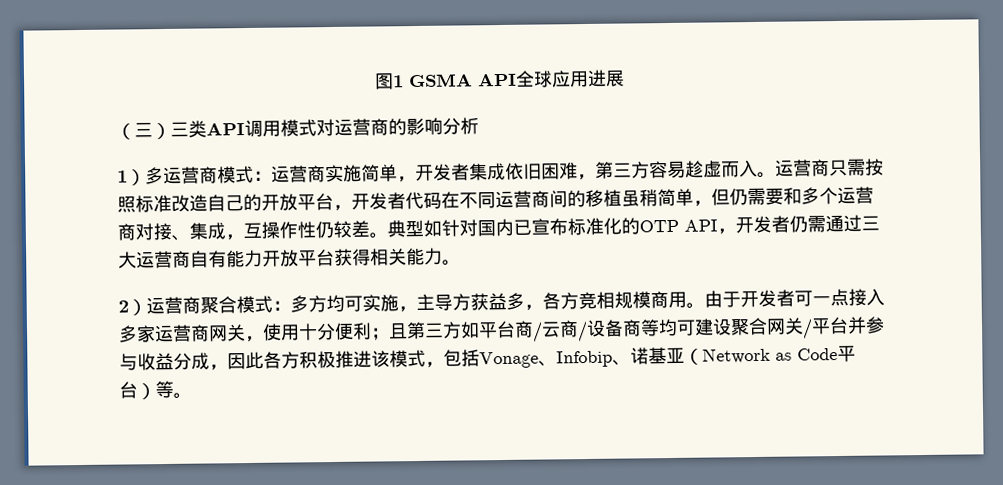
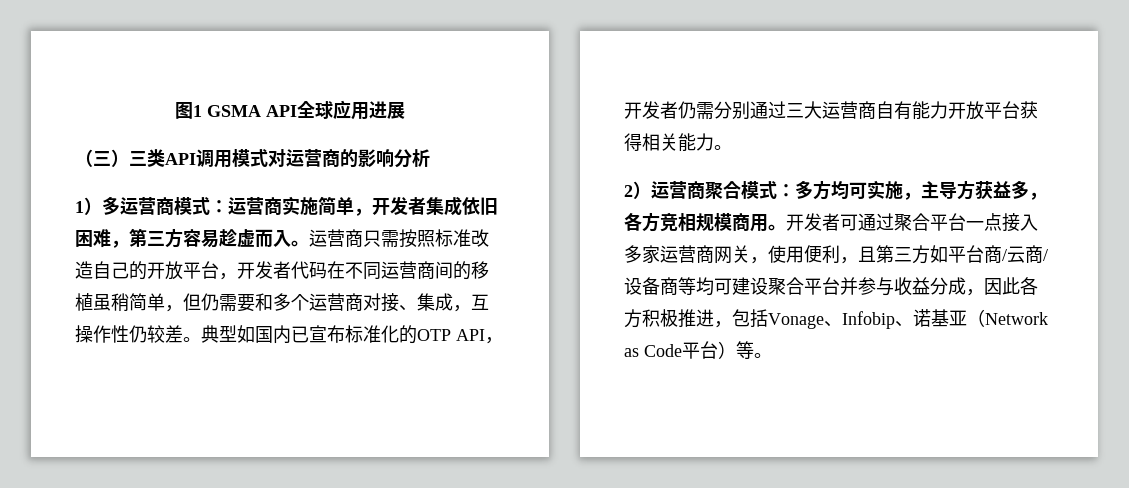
[441,219,478,237] 针对 -> (255, 334) none
(826, 224) none -> [714,101,750,120] 分别
[704,290,741,308] 由于 -> (786, 227) none
(813, 298) none -> [858,213,966,231] 通过聚合平台
[298,322,390,341] 十分便利； -> [804,245,858,264] 便利，
[766,317,813,340] 网关/ -> (804, 286) none
[371,349,426,368] 该模式 -> (714, 318) none

